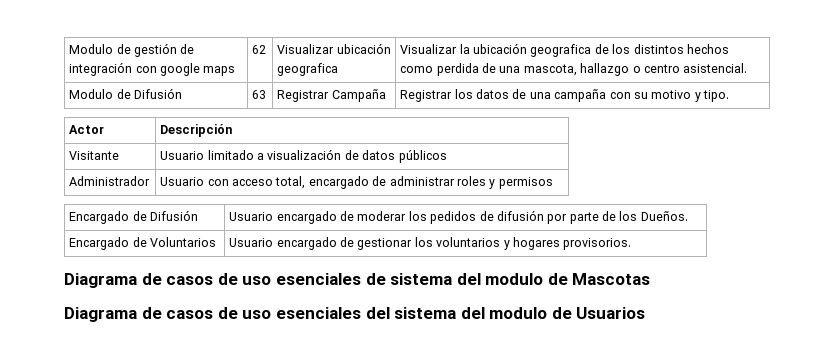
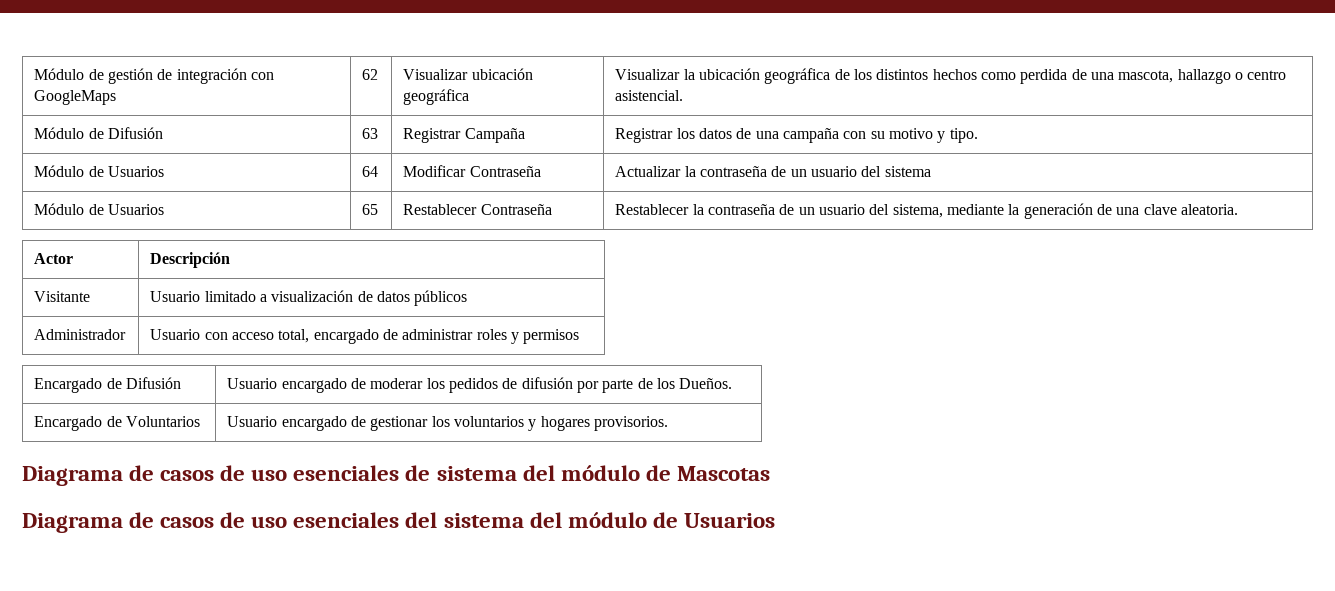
[69,44,114,54] Modulo -> [34,68,85,80] Módulo
[160,63,236,76] google maps -> [34,90,117,105] GoogleMaps
[277,63,339,76] geografica -> [403,89,470,105] geográfica
[530,44,592,57] geografica -> [764,68,831,84] geográfica
[69,89,114,99] Modulo -> [34,127,85,139] Módulo
(730, 96) none -> [34,165,164,177] [362,166,379,177] [403,165,541,177] [615,166,931,177] [34,203,164,215] [362,204,379,215] [403,204,552,215] [615,203,1238,219] // Módulo de Usuarios | 64 | Modificar Contraseña | Actualizar la contraseña de un usuario del sistema // Módulo de Usuarios | 65 | Restablecer Contraseña | Restablecer la contraseña de un usuario del sistema, mediante la generación de una clave aleatoria.
[485,273,544,285] modulo -> [560,465,640,481] módulo
[489,307,548,319] modulo -> [567,512,647,528] módulo

